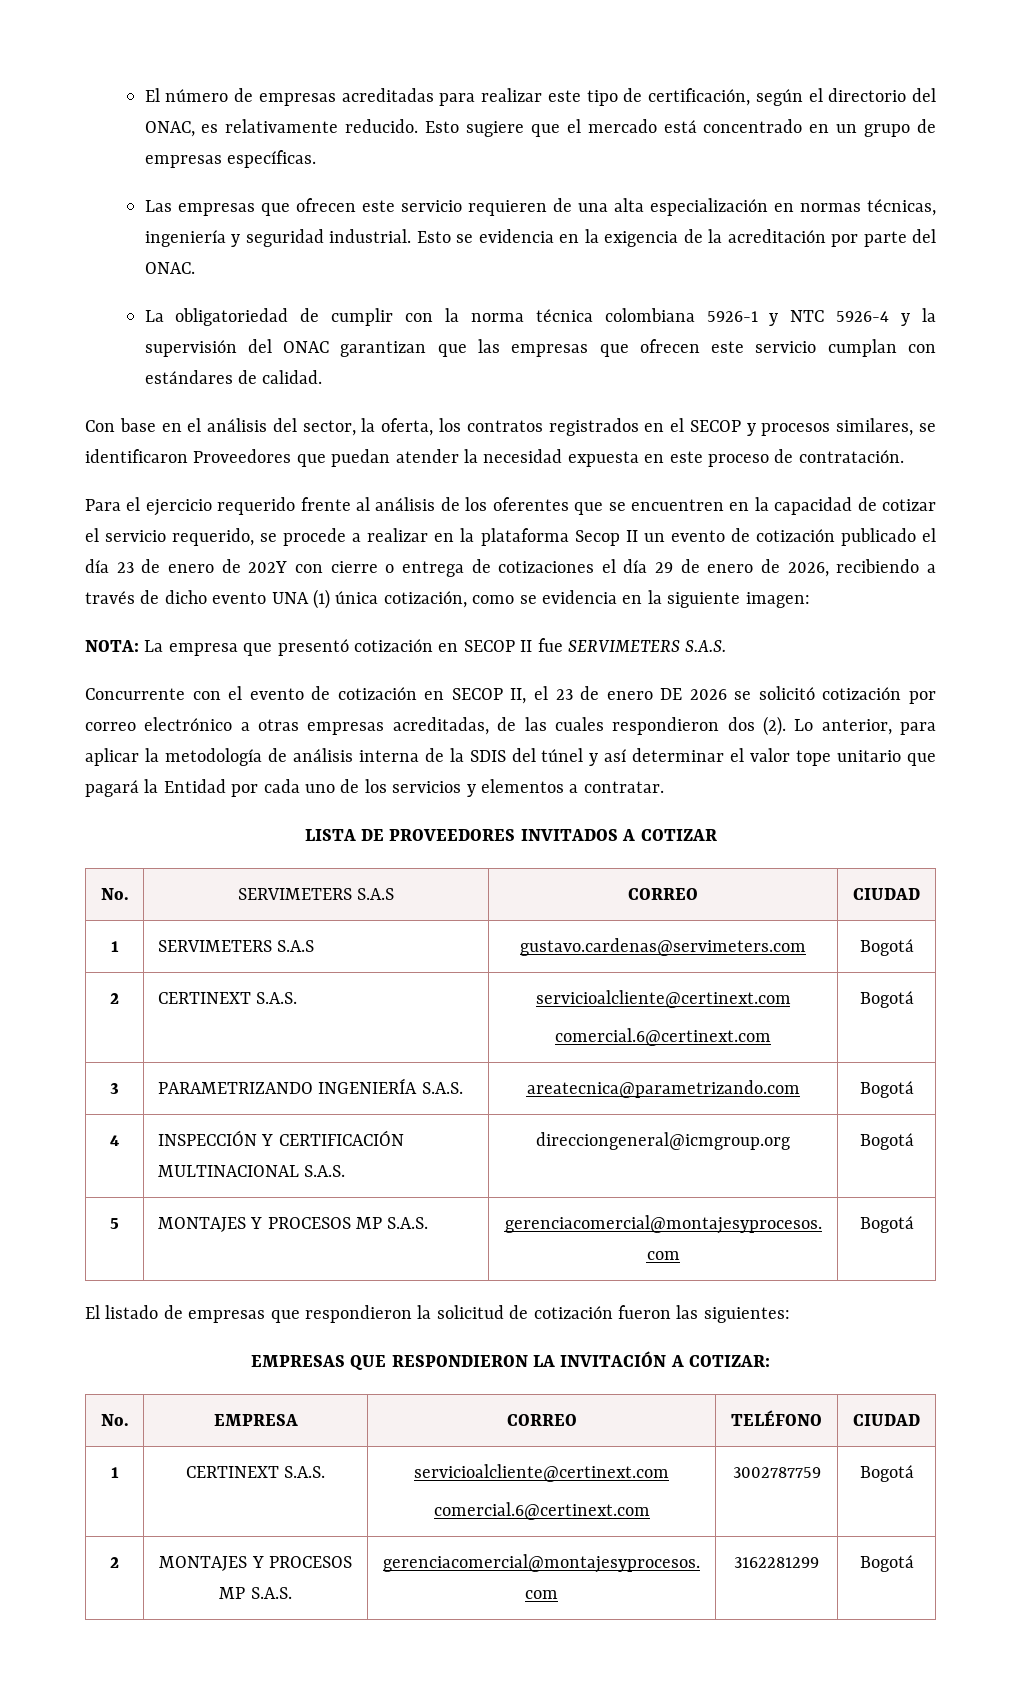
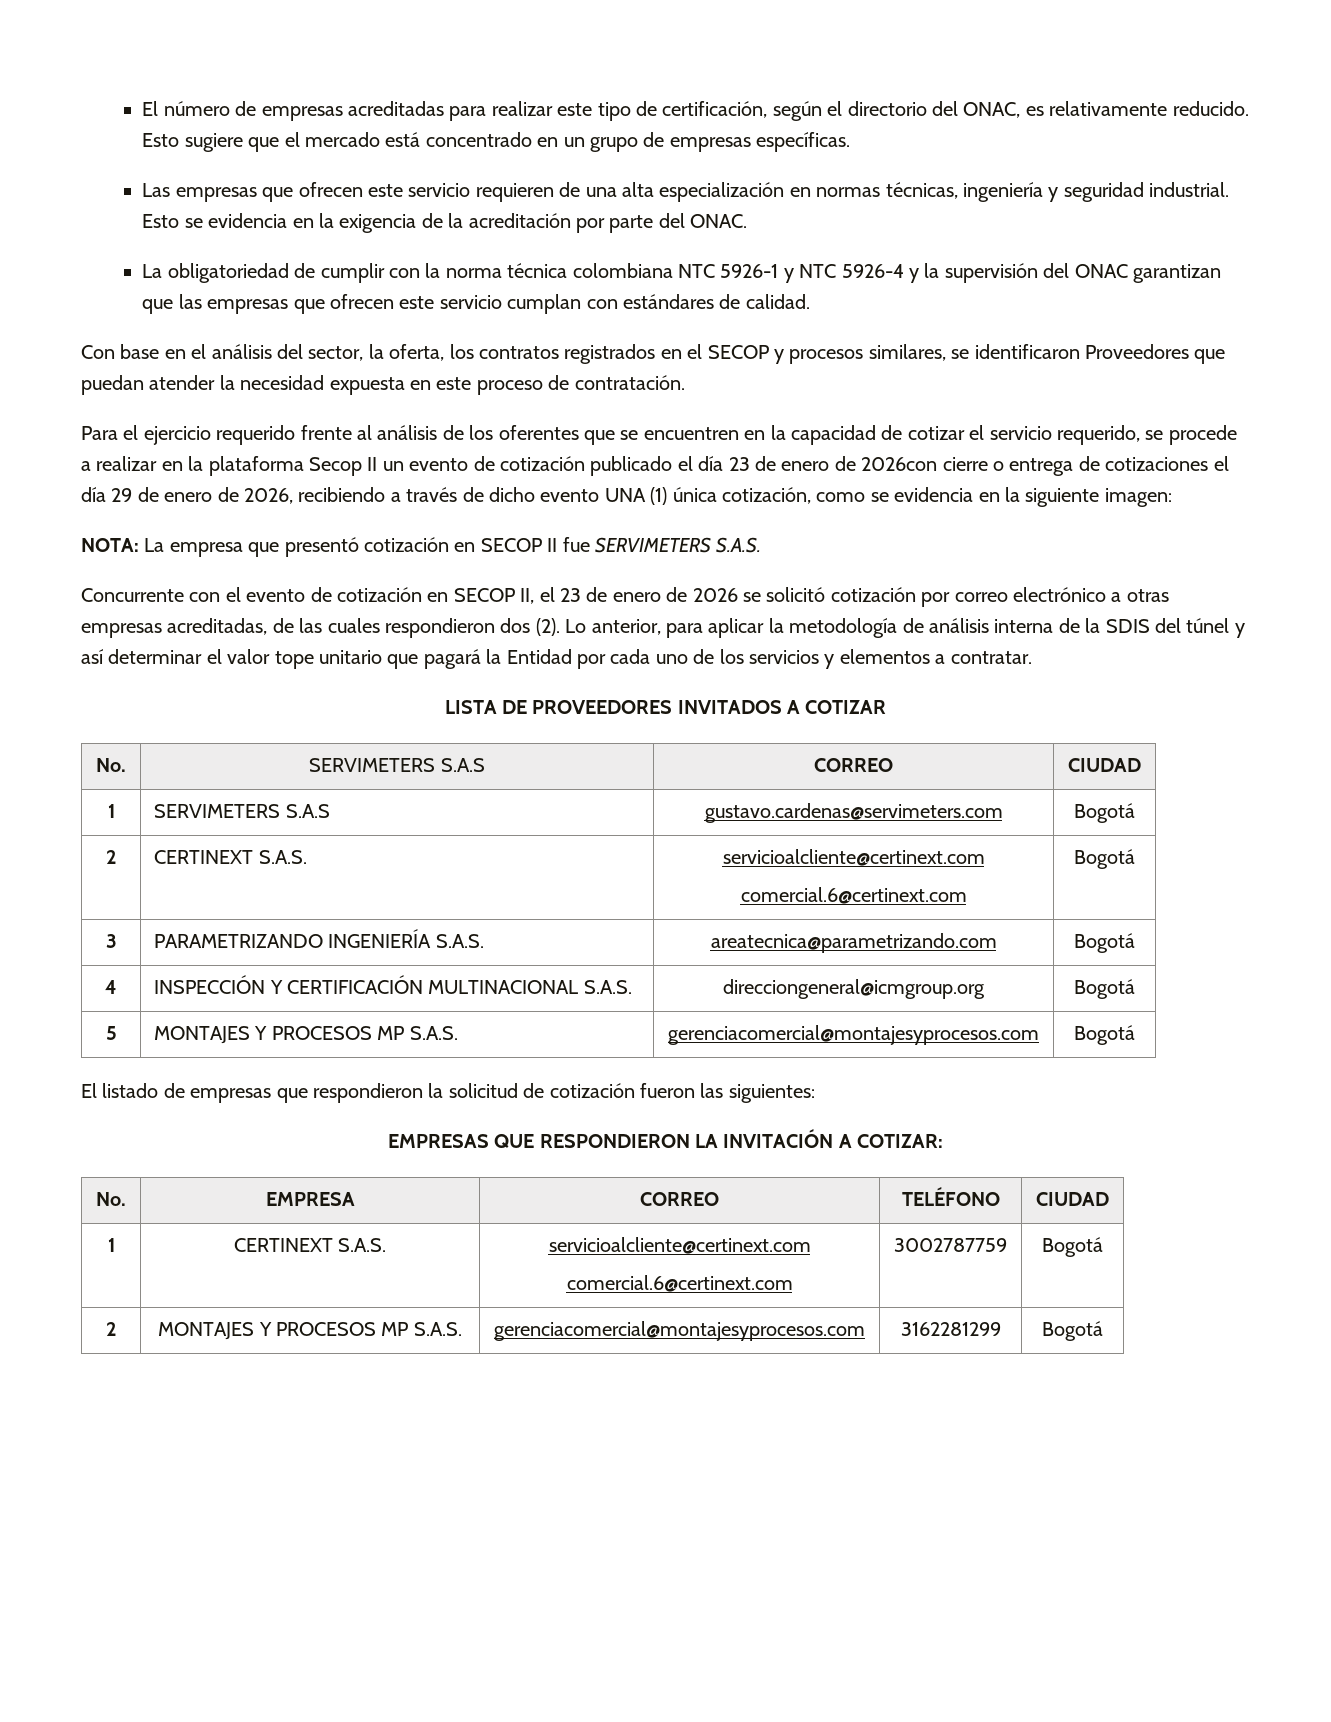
(695, 315) none -> [678,264,716,278] NTC
[248,561,323,573] 202Y con -> [861,457,938,471] 2026con
[660,688,683,700] DE -> [666,587,688,602] de

